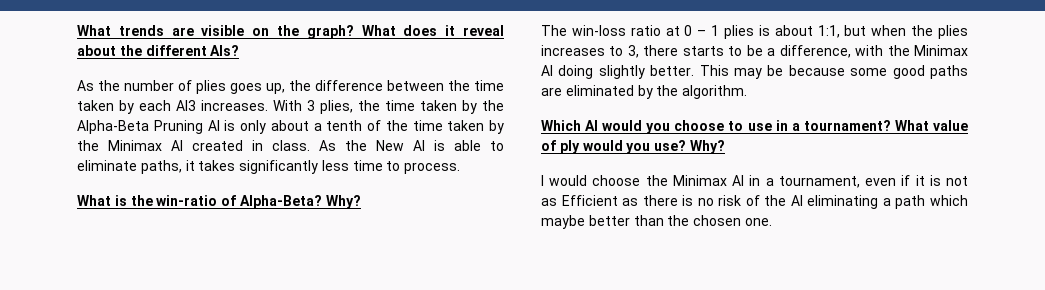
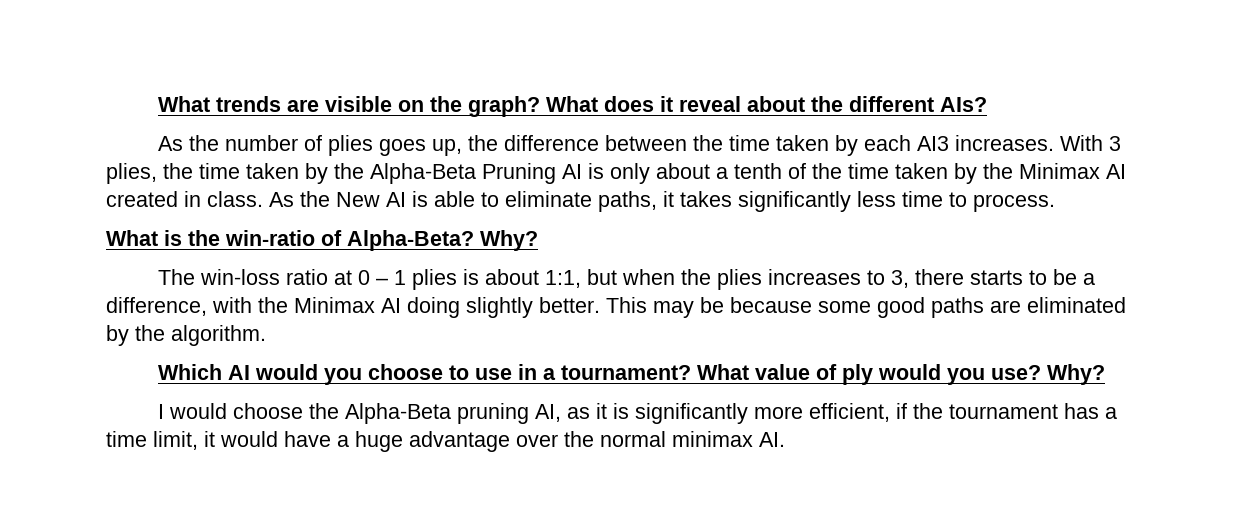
[672,175,968,188] [541,195,969,209] [541,215,772,229] Minimax AI in a tournament, even if it is not as Efficient as there is no risk of the AI eliminating a path which maybe better than the chosen one. -> [344,403,1117,424] [106,431,785,452] Alpha-Beta pruning AI, as it is significantly more efficient, if the tournament has a time limit, it would have a huge advantage over the normal minimax AI.

